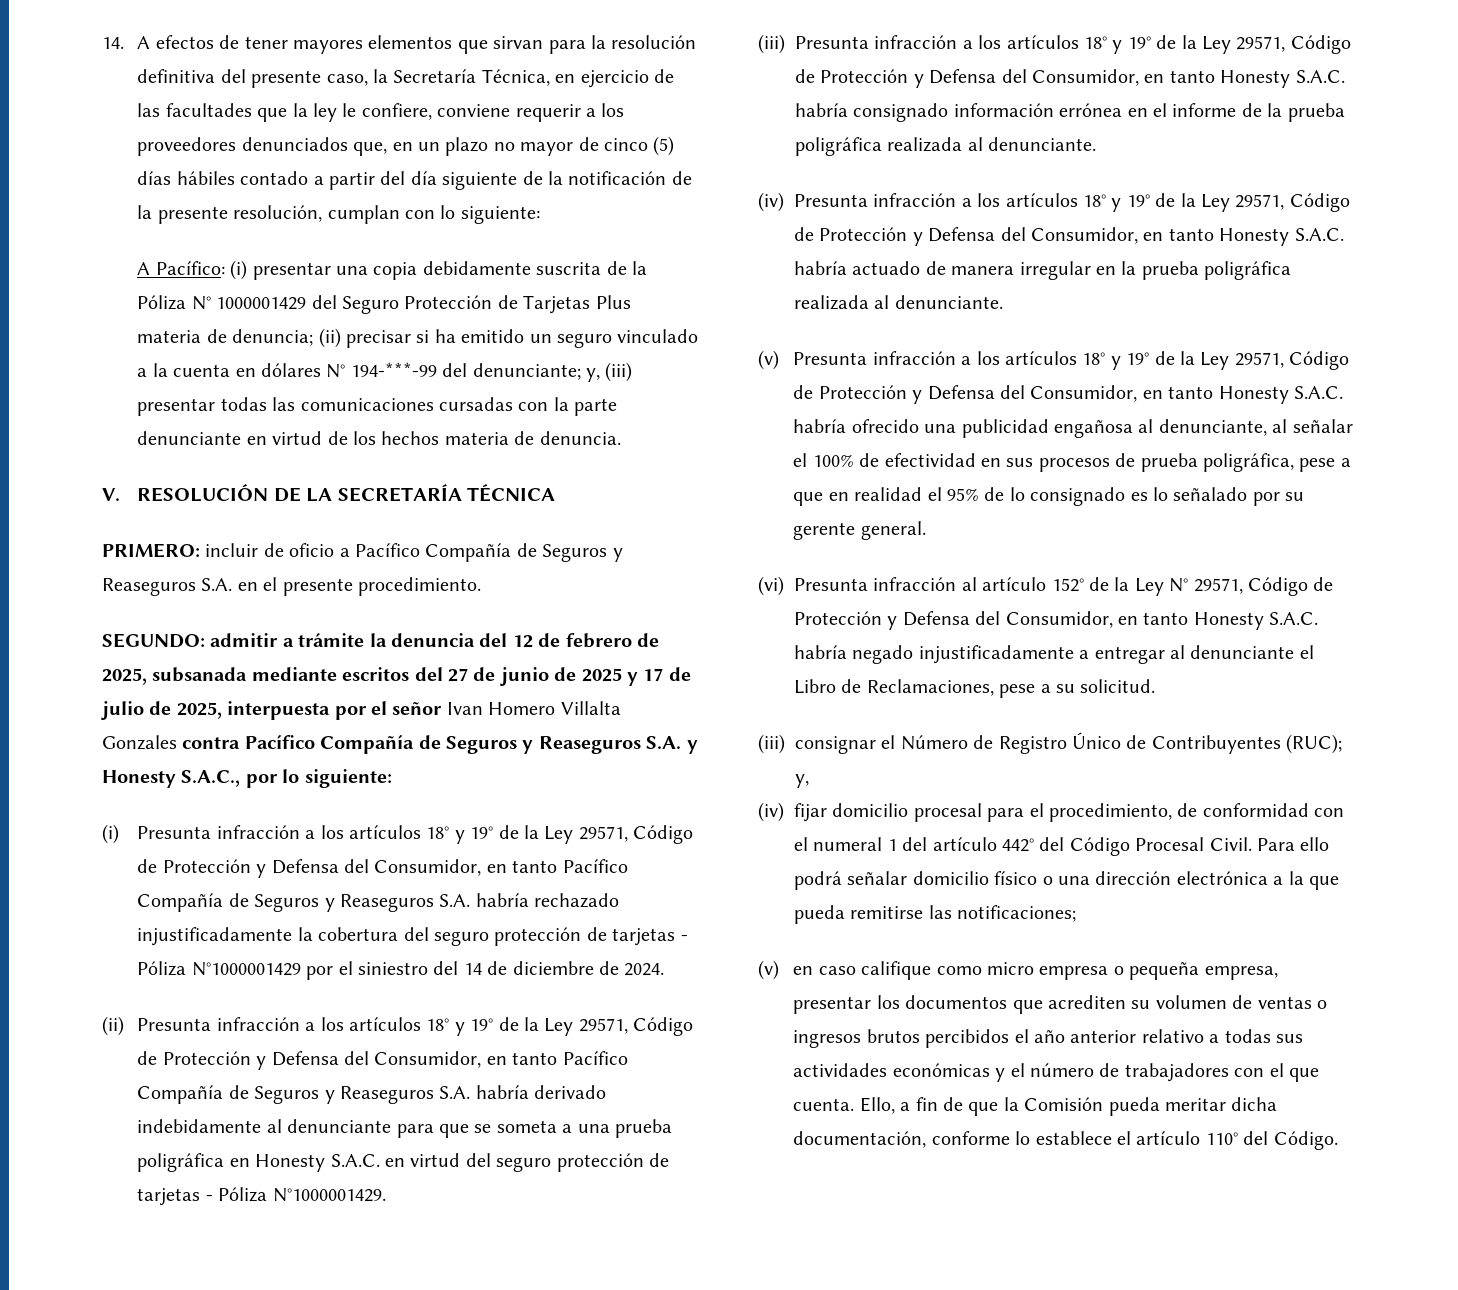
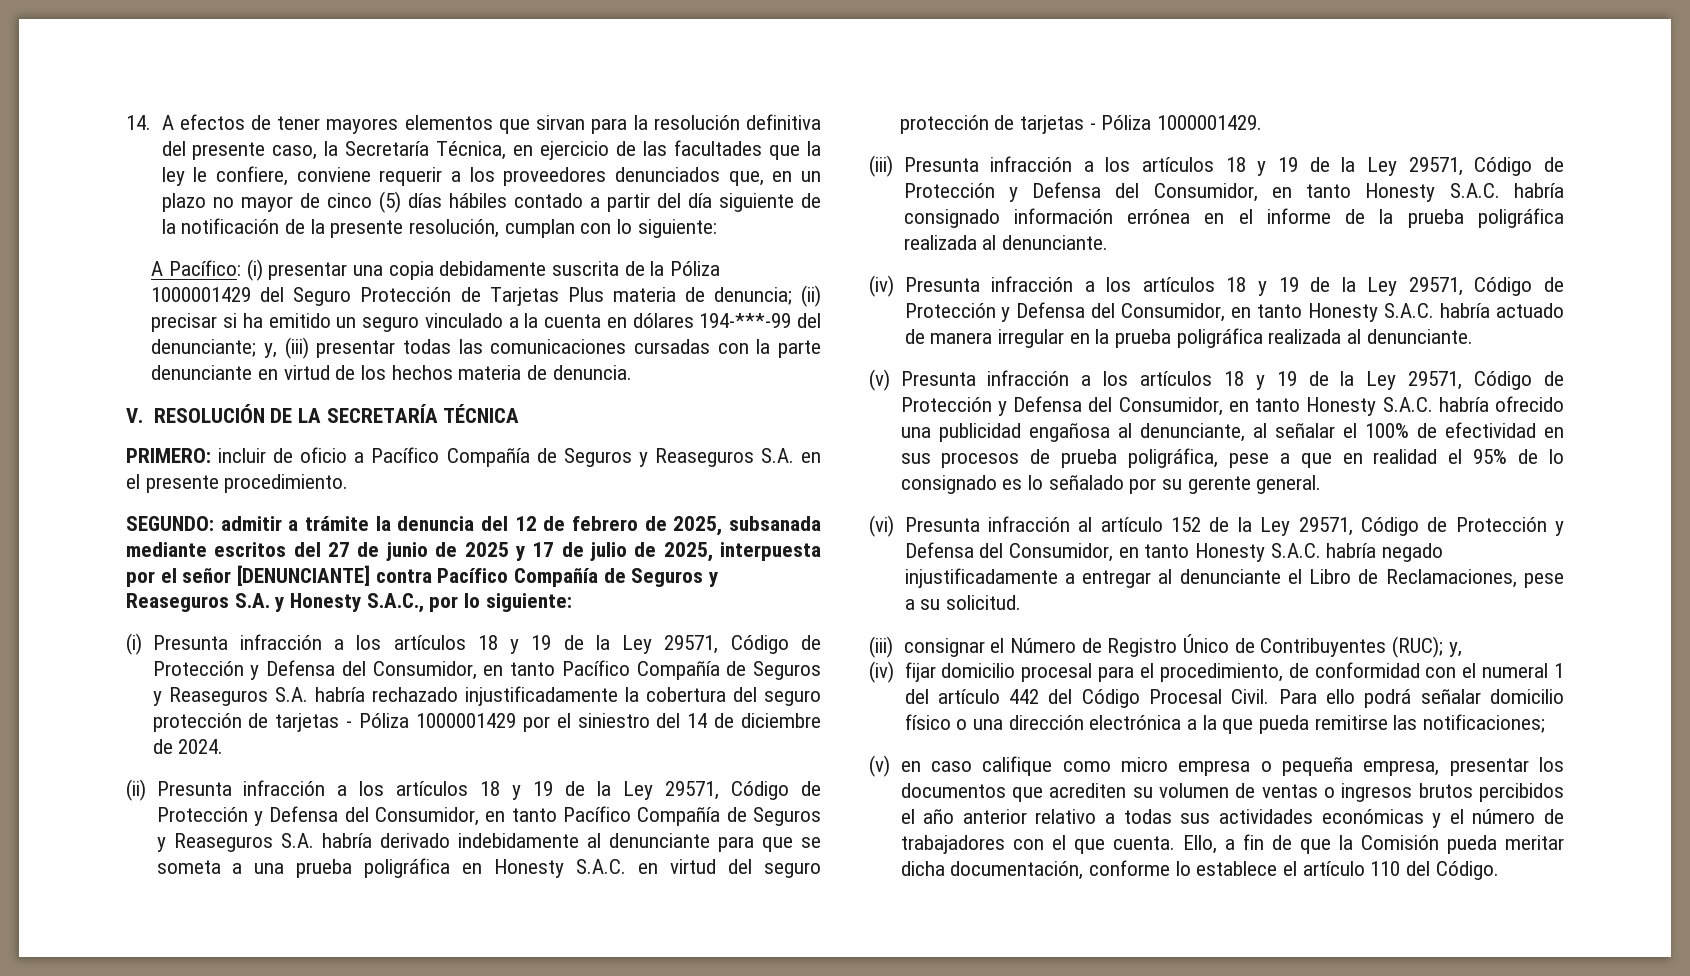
[191,296,211,310] N° -> (720, 268) none
[326,364,346,378] N° -> (694, 320) none
[446,701,621,715] [102,735,177,750] Ivan Homero Villalta Gonzales -> [237,565,371,586] [DENUNCIANTE]
[426,826,494,844] 18° y 19° -> [477,635,552,654] 18 y 19
[191,962,301,976] N°1000001429 -> [415,713,516,728] 1000001429
[426,1018,494,1036] 18° y 19° -> [480,781,554,800] 18 y 19
[272,1188,386,1202] N°1000001429. -> [1156,115,1262,130] 1000001429.
[1084,36,1151,54] 18° y 19° -> [1225,157,1299,176] 18 y 19
[1083,194,1150,212] 18° y 19° -> [1226,277,1299,296] 18 y 19
[1082,352,1150,370] 18° y 19° -> [1223,371,1297,390] 18 y 19
[1051,577,1189,596] 152° de la Ley N° -> [1171,517,1291,536] 152 de la Ley
[1002,838,1034,852] 442° -> [1009,689,1040,704] 442
[1205,1132,1238,1145] 110° -> [1370,861,1401,876] 110

